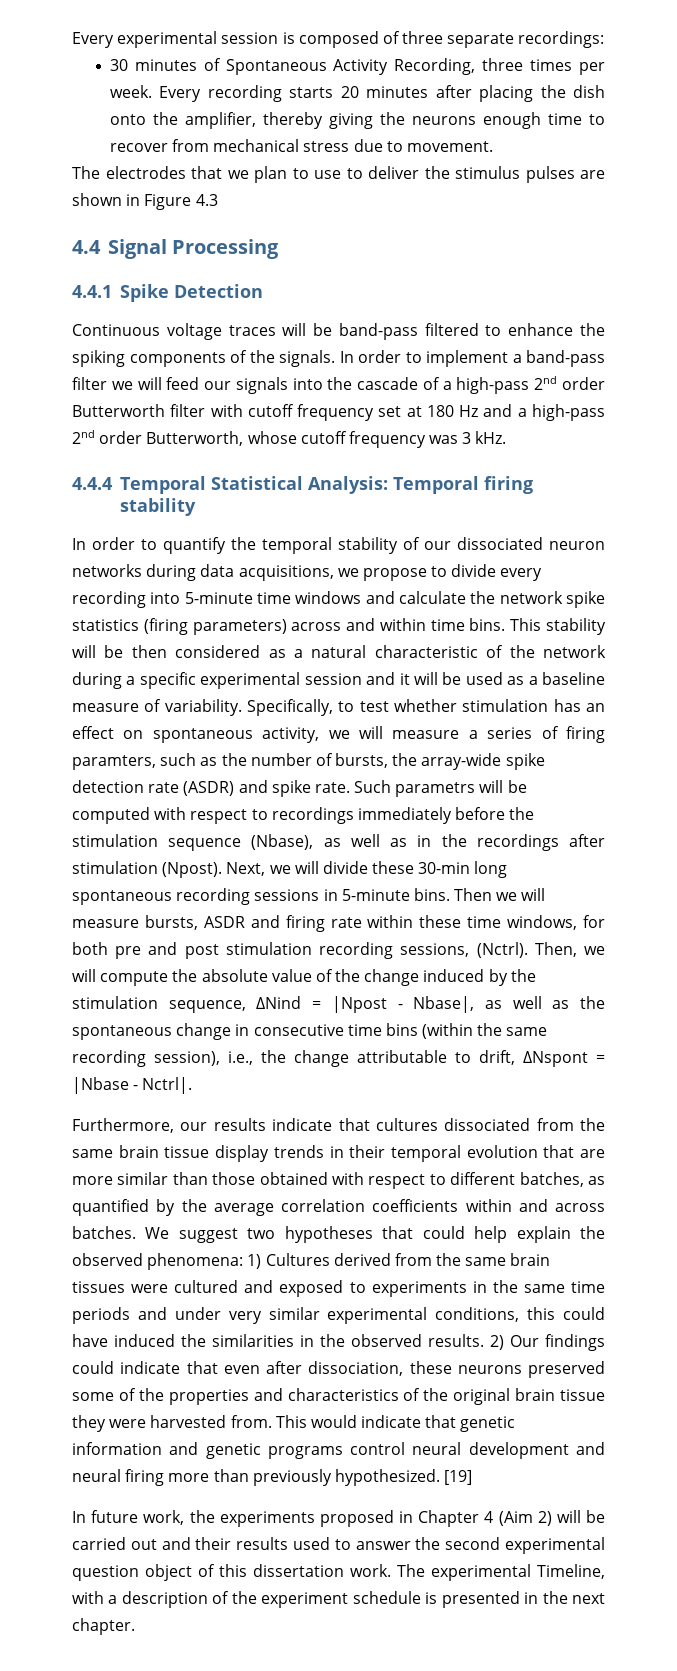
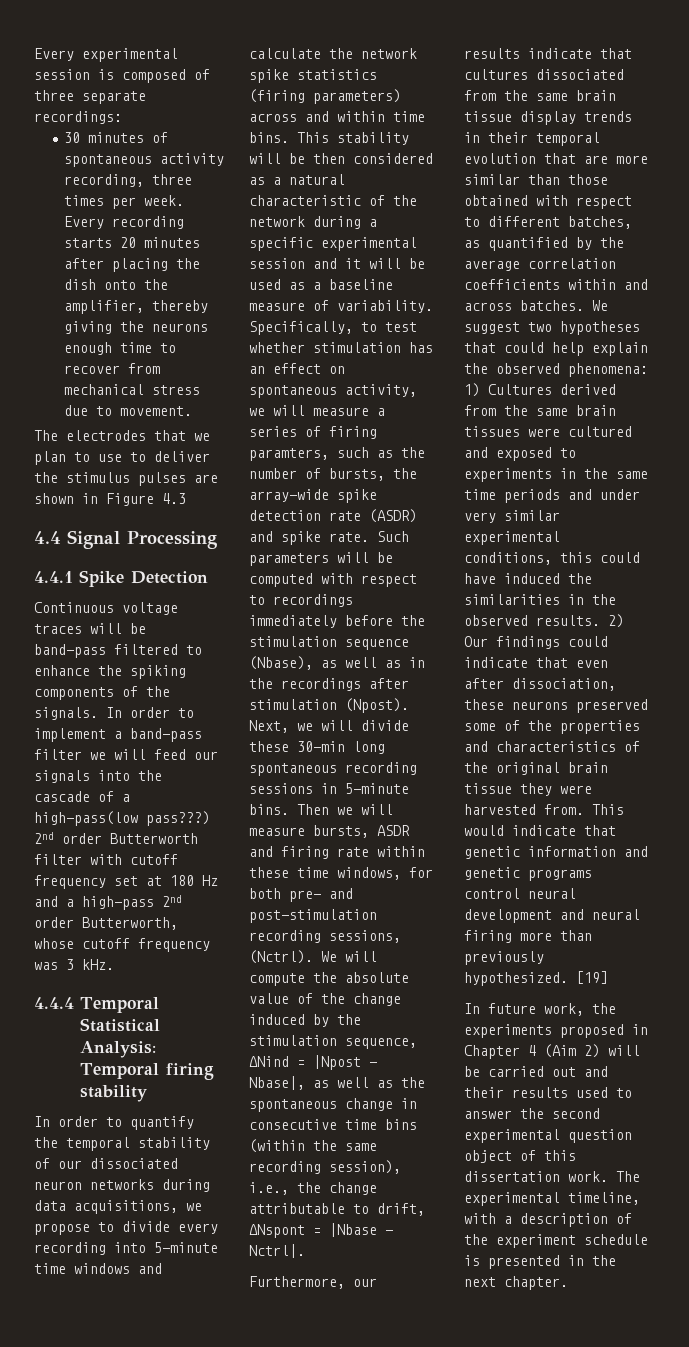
[225,58,476,75] Spontaneous Activity Recording, -> [63,153,224,167] [63,174,144,187] spontaneous activity recording,
[456,377,530,394] high-pass -> [34,811,210,826] high-pass(low pass???)
[395,782,476,797] parametrs -> [249,553,329,566] parameters
[115,942,312,959] pre and post stimulation -> [289,888,353,902] [249,909,377,923] pre- and post-stimulation
[534,942,605,957] Then, we -> [321,951,337,962] We
[537,1564,605,1579] Timeline, -> [568,1192,640,1205] timeline,

